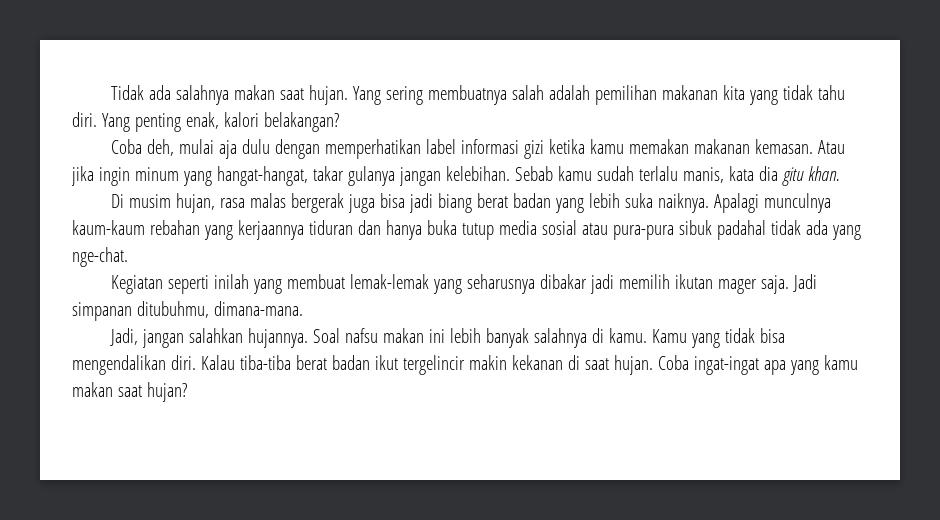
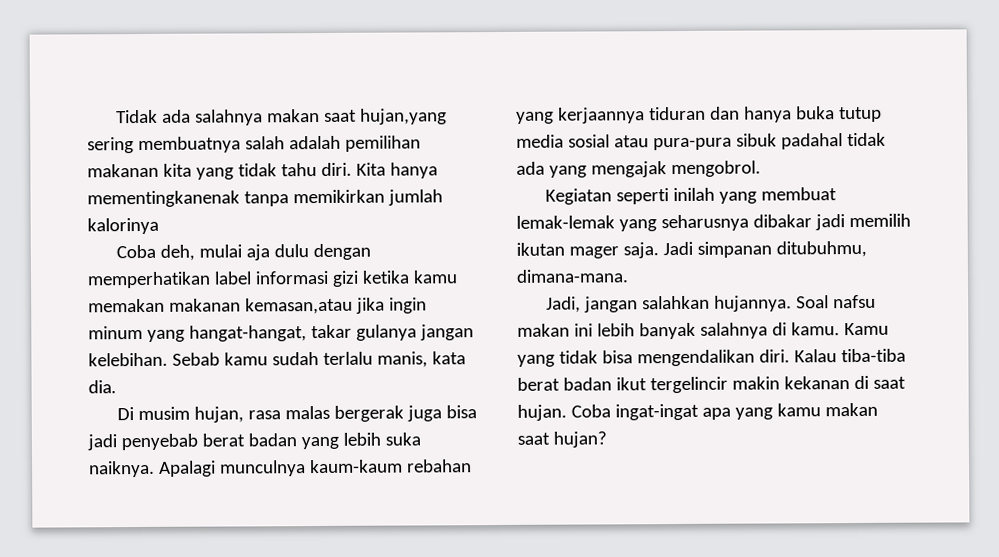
[308,85,381,105] hujan. Yang -> [359,108,447,125] hujan,yang
[101,112,339,132] Yang penting enak, kalori belakangan? -> [355,162,438,179] [87,189,443,208] [87,217,159,235] Kita hanya mementingkanenak tanpa memikirkan jumlah kalorinya
[754,139,845,154] kemasan. Atau -> [244,297,353,315] kemasan,atau
[758,166,840,186] dia gitu khan. -> [88,380,117,394] dia.
[437,193,472,213] biang -> [120,433,198,451] penyebab
[72,247,128,267] nge-chat. -> [590,160,761,178] mengajak mengobrol.

